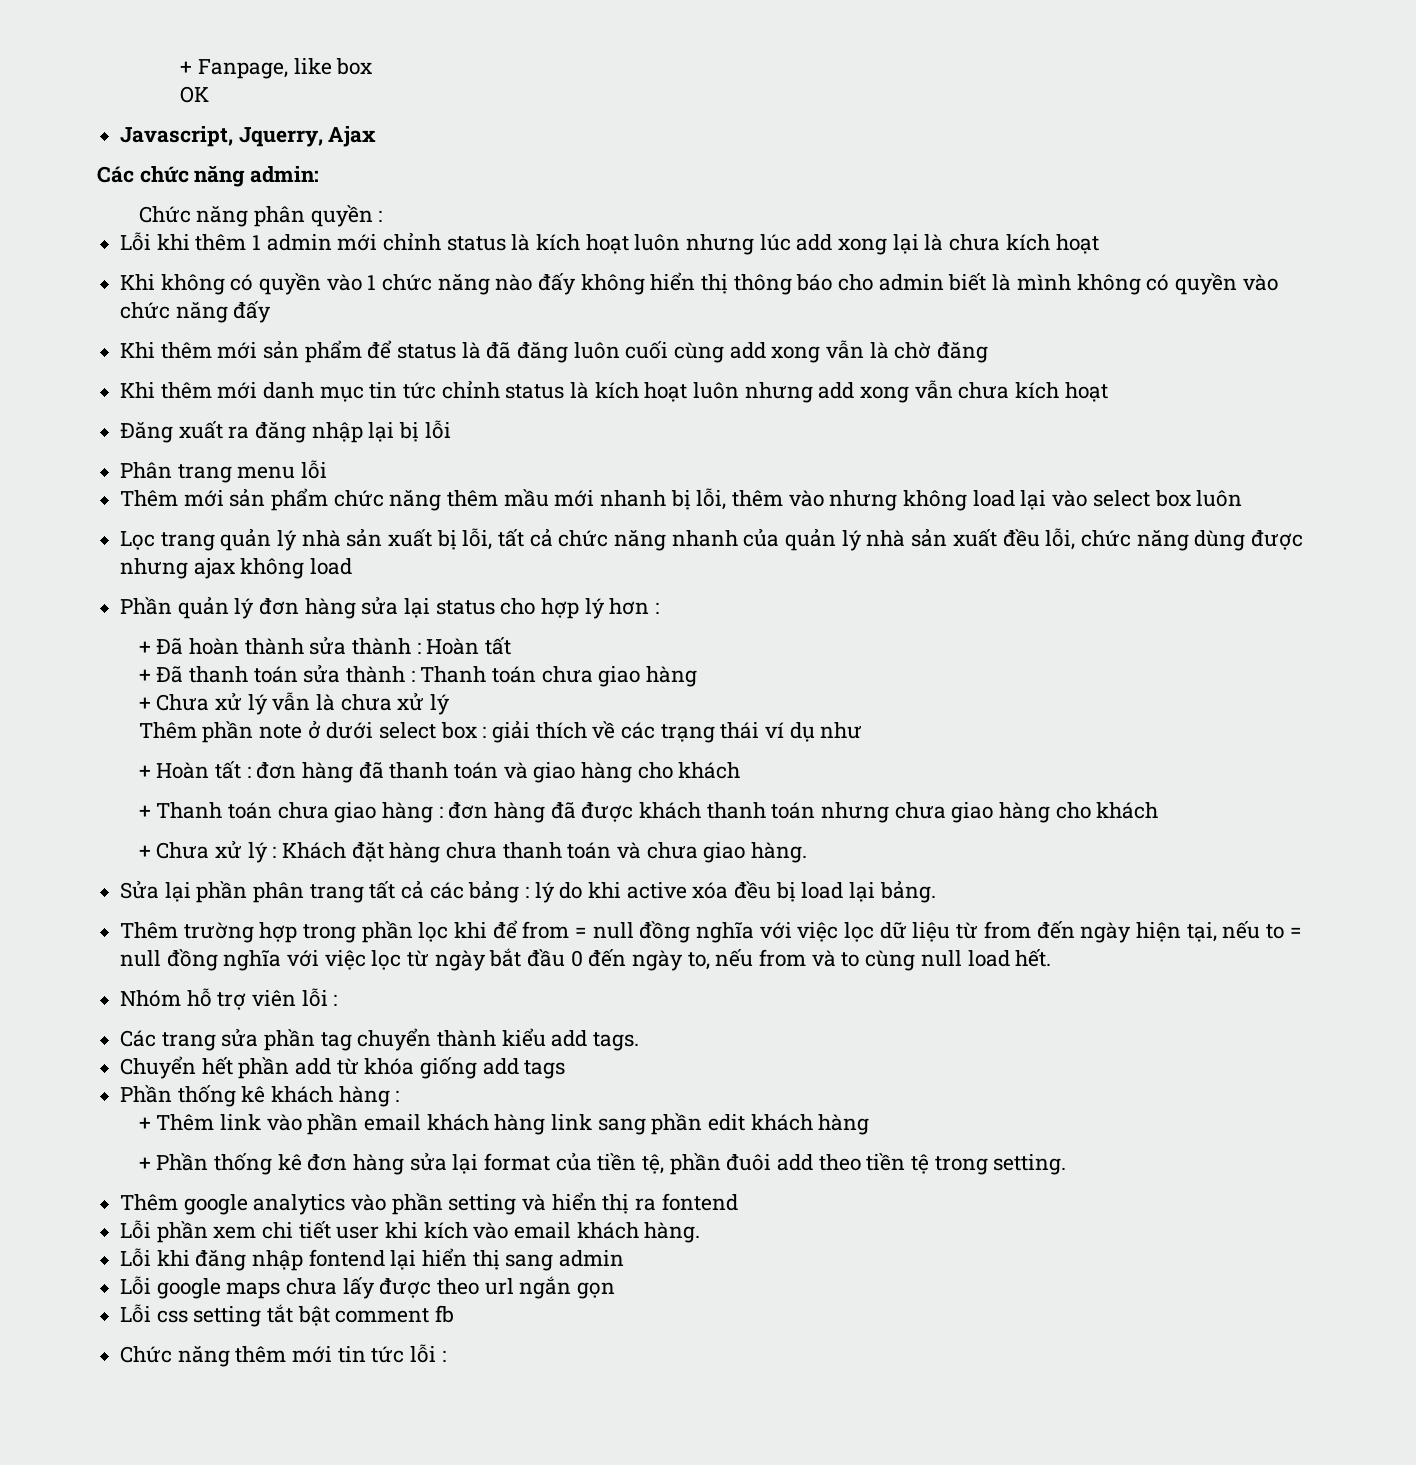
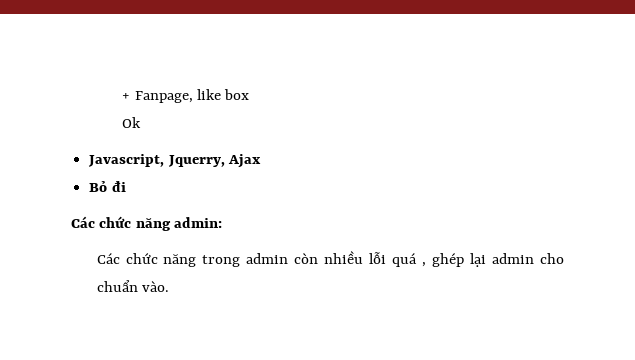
[180,86,210,103] OK -> [122,117,142,128] Ok
(377, 136) none -> [89,181,126,192] // Bỏ đi
[138,205,383,227] [120,232,1099,255] [120,272,1278,295] [120,301,272,323] [120,340,989,363] [120,380,1108,403] [120,420,451,443] [120,460,328,483] [120,488,1243,511] [120,528,1303,551] [120,558,353,579] [120,596,660,619] [138,636,511,655] [138,664,697,687] [138,692,450,715] [138,720,863,743] [138,761,741,783] [138,802,1159,823] [138,840,807,863] [120,880,936,903] [120,920,1302,943] [120,948,1052,971] [120,988,338,1010] [120,1028,640,1051] [120,1056,566,1079] [120,1085,400,1107] [138,1113,870,1135] [138,1152,1067,1175] [120,1192,738,1215] [120,1220,701,1243] [120,1248,625,1271] [120,1276,616,1299] [120,1304,455,1327] [120,1344,446,1367] Chức năng phân quyền : // Lỗi khi thêm 1 admin mới chỉnh status là kích hoạt luôn nhưng lúc add xong lại là chưa kích hoạt // Khi không có quyền vào 1 chức năng nào đấy không hiển thị thông báo cho admin biết là mình không có quyền vào chức năng đấy // Khi thêm mới sản phẩm để status là đã đăng luôn cuối cùng add xong vẫn là chờ đăng // Khi thêm mới danh mục tin tức chỉnh status là kích hoạt luôn nhưng add xong vẫn chưa kích hoạt // Đăng xuất ra đăng nhập lại bị lỗi // Phân trang menu lỗi // Thêm mới sản phẩm chức năng thêm mầu mới nhanh bị lỗi, thêm vào nhưng không load lại vào select box luôn // Lọc trang quản lý nhà sản xuất bị lỗi, tất cả chức năng nhanh của quản lý nhà sản xuất đều lỗi, chức năng dùng được nhưng ajax không load // Phần quản lý đơn hàng sửa lại status cho hợp lý hơn : // + Đã hoàn thành sửa thành : Hoàn tất // + Đã thanh toán sửa thành : Thanh toán chưa giao hàng // + Chưa xử lý vẫn là chưa xử lý // Thêm phần note ở dưới select box : giải thích về các trạng thái ví dụ như // + Hoàn tất : đơn hàng đã thanh toán và giao hàng cho khách // + Thanh toán chưa giao hàng : đơn hàng đã được khách thanh toán nhưng chưa giao hàng cho khách // + Chưa xử lý : Khách đặt hàng chưa thanh toán và chưa giao hàng. // Sửa lại phần phân trang tất cả các bảng : lý do khi active xóa đều bị load lại bảng. // Thêm trường hợp trong phần lọc khi để from = null đồng nghĩa với việc lọc dữ liệu từ from đến ngày hiện tại, nếu to = null đồng nghĩa với việc lọc từ ngày bắt đầu 0 đến ngày to, nếu from và to cùng null load hết. // Nhóm hỗ trợ viên lỗi : // Các trang sửa phần tag chuyển thành kiểu add tags. // Chuyển hết phần add từ khóa giống add tags // Phần thống kê khách hàng : // + Thêm link vào phần email khách hàng link sang phần edit khách hàng // + Phần thống kê đơn hàng sửa lại format của tiền tệ, phần đuôi add theo tiền tệ trong setting. // Thêm google analytics vào phần setting và hiển thị ra fontend // Lỗi phần xem chi tiết user khi kích vào email khách hàng. // Lỗi khi đăng nhập fontend lại hiển thị sang admin // Lỗi google maps chưa lấy được theo url ngắn gọn // Lỗi css setting tắt bật comment fb // Chức năng thêm mới tin tức lỗi : -> [96,251,564,267] [96,280,170,292] Các chức năng trong admin còn nhiều lỗi quá , ghép lại admin cho chuẩn vào.

